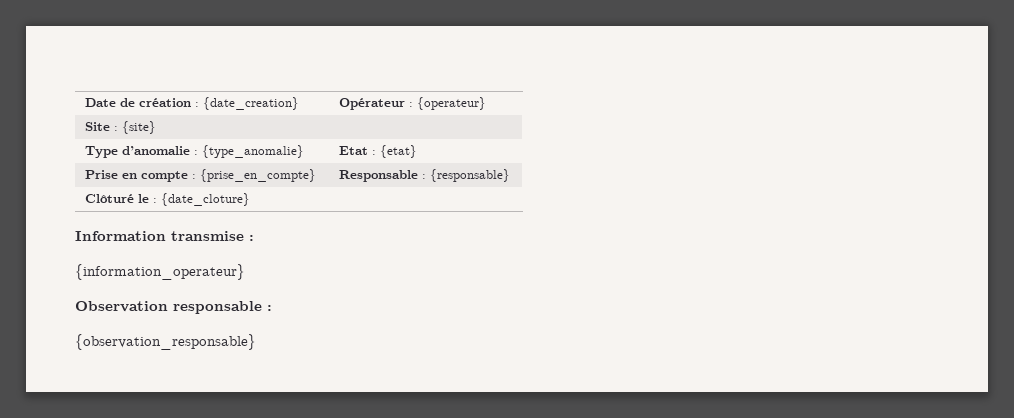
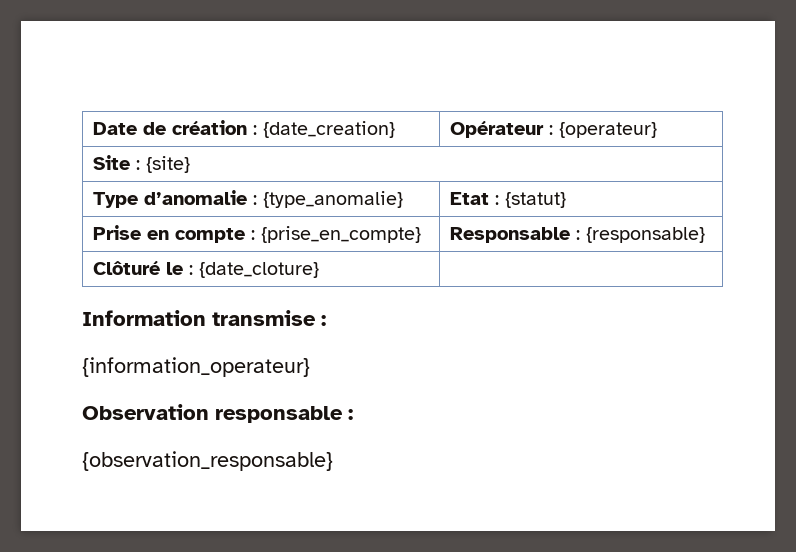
[380,145,418,158] {etat} -> [504,192,566,208] {statut}

